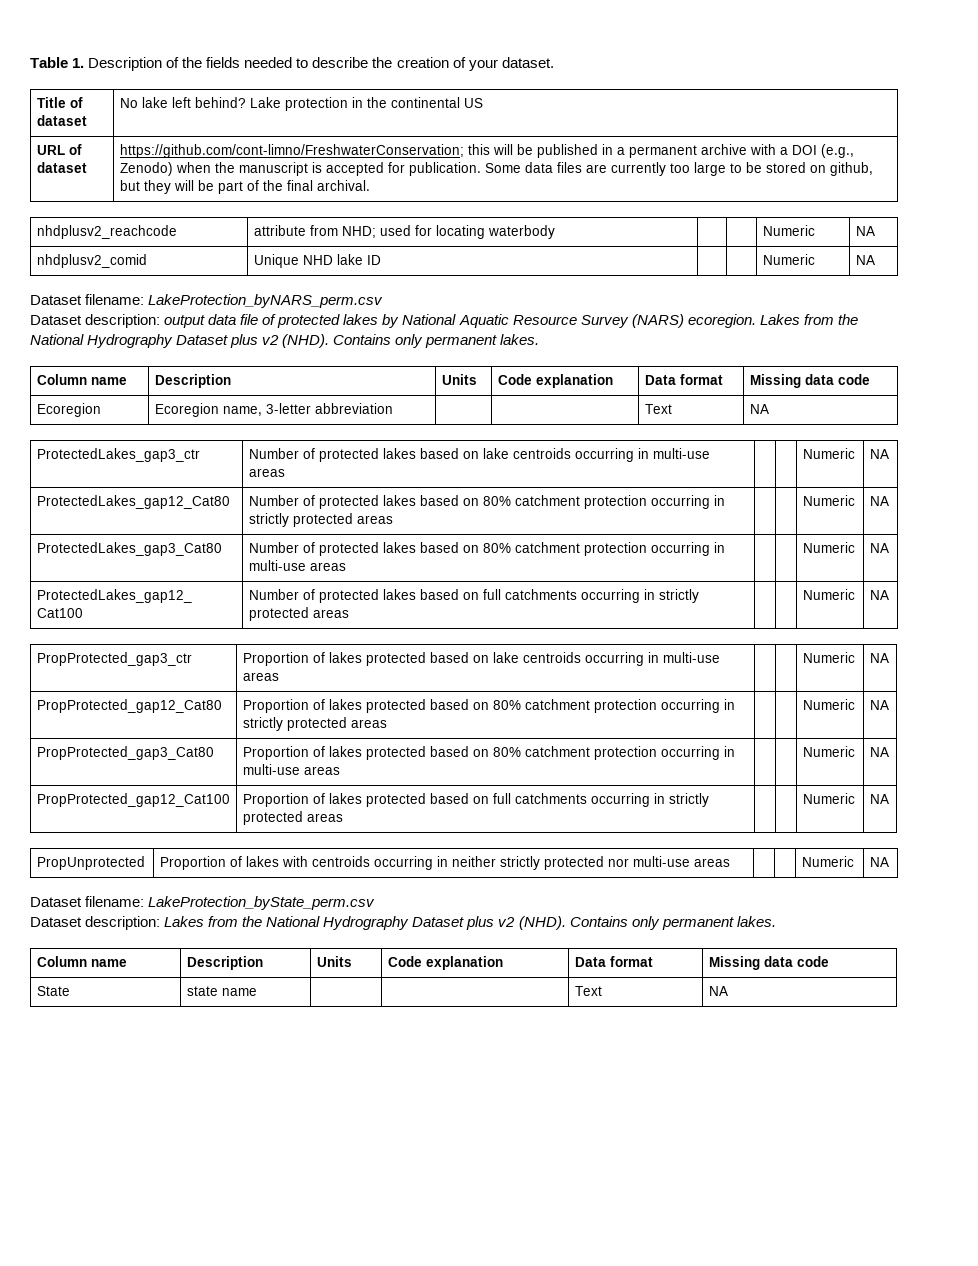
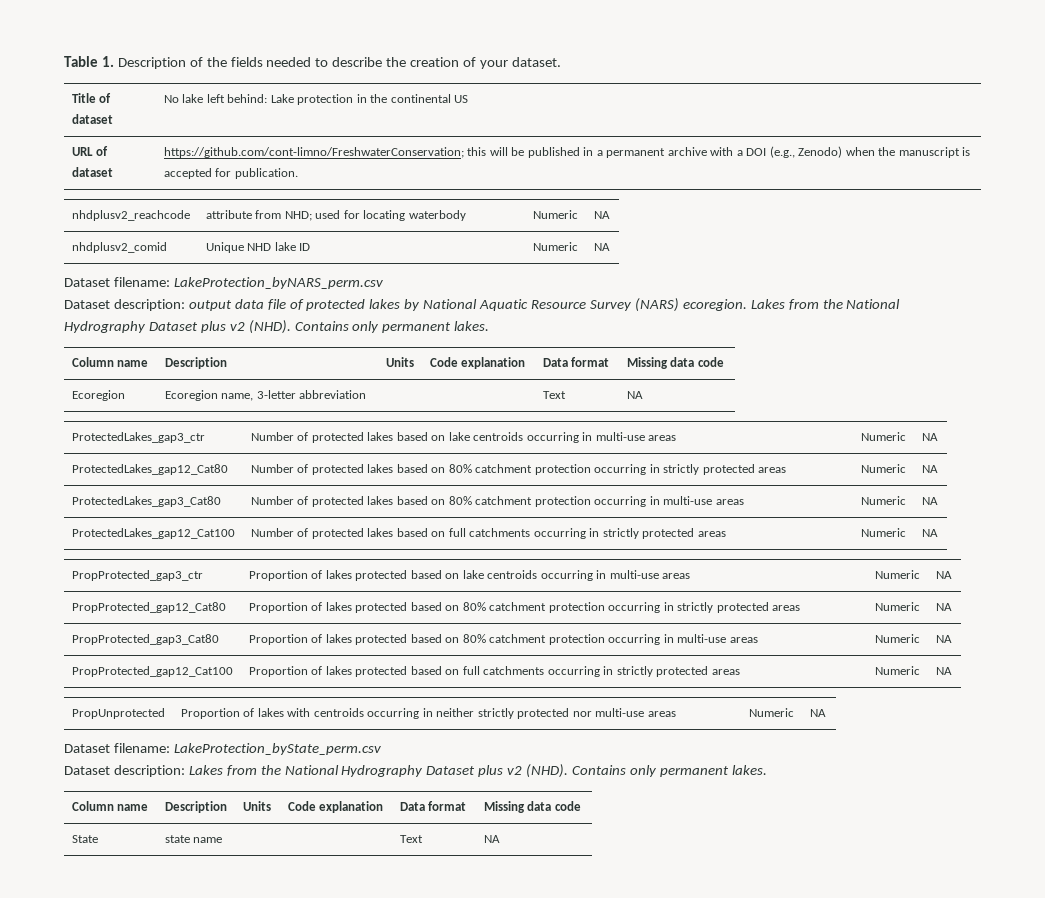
[194,97,246,108] behind? -> [227,94,268,103] behind:
[484,162,873,176] [119,180,370,194] Some data files are currently too large to be stored on github, but they will be part of the final archival. -> (298, 173) none

